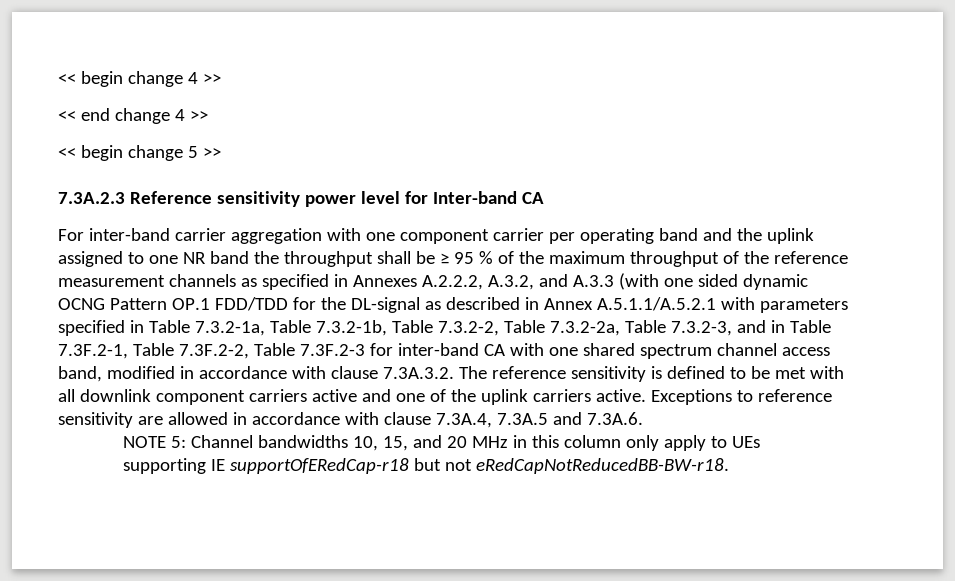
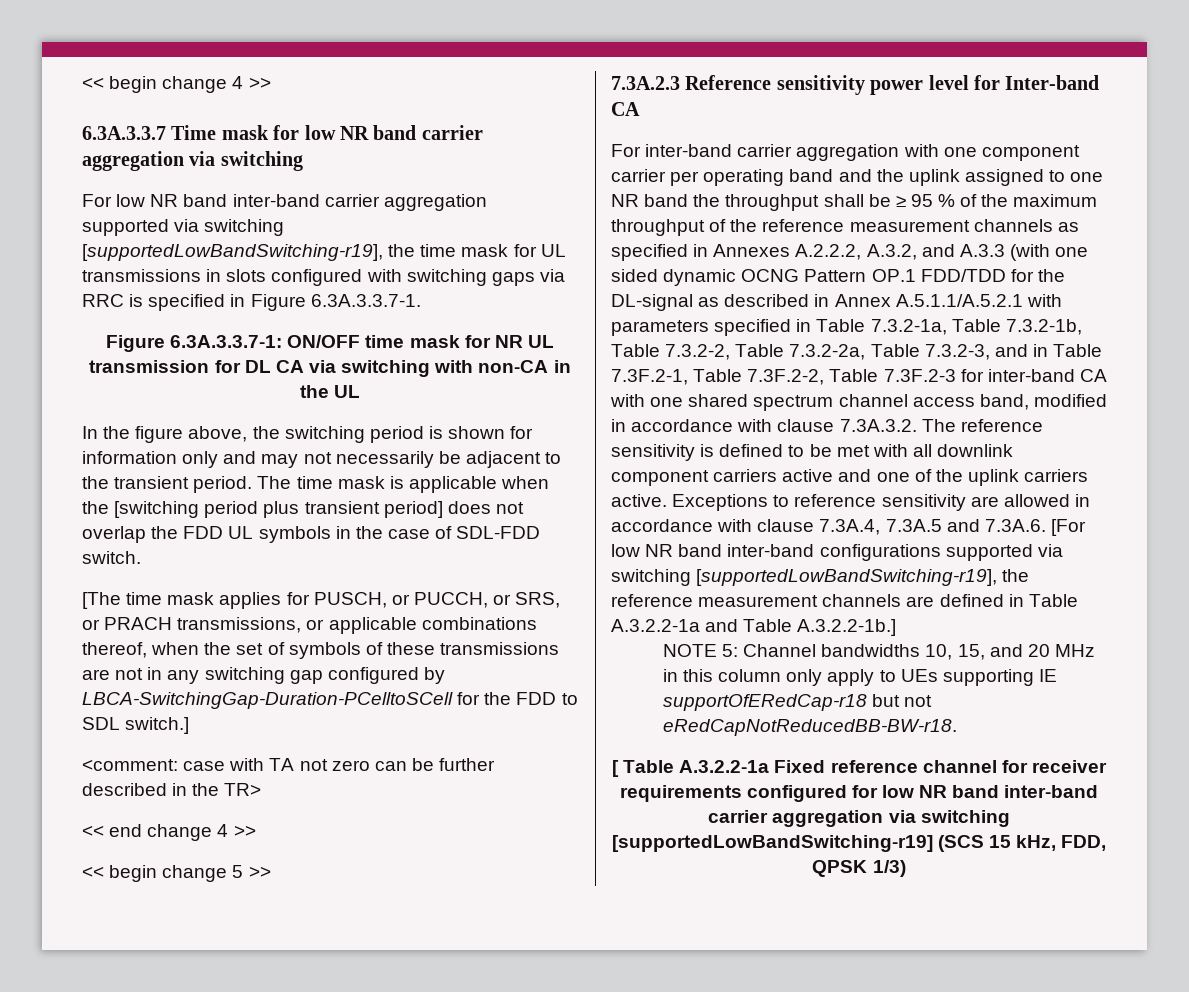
(221, 79) none -> [82,125,483,140] [82,151,303,171] [82,194,487,211] [82,219,285,236] [82,244,566,261] [82,269,565,286] [82,294,421,311] [106,335,554,352] [89,360,571,377] [299,385,361,398] [82,426,534,443] [82,451,562,468] [82,476,550,493] [82,501,524,518] [82,526,541,543] [82,551,141,564] [82,592,561,609] [82,617,537,634] [82,642,560,659] [82,667,445,684] [82,692,578,709] [82,717,190,734] [82,758,496,771] [82,783,262,796] // 6.3A.3.3.7 Time mask for low NR band carrier aggregation via switching // For low NR band inter-band carrier aggregation supported via switching [supportedLowBandSwitching-r19], the time mask for UL transmissions in slots configured with switching gaps via RRC is specified in Figure 6.3A.3.3.7-1. // Figure 6.3A.3.3.7-1: ON/OFF time mask for NR UL transmission for DL CA via switching with non-CA in the UL // In the figure above, the switching period is shown for information only and may not necessarily be adjacent to the transient period. The time mask is applicable when the [switching period plus transient period] does not overlap the FDD UL symbols in the case of SDL-FDD switch. // [The time mask applies for PUSCH, or PUCCH, or SRS, or PRACH transmissions, or applicable combinations thereof, when the set of symbols of these transmissions are not in any switching gap configured by LBCA-SwitchingGap-Duration-PCelltoSCell for the FDD to SDL switch.] // <comment: case with TA not zero can be further described in the TR>
(643, 418) none -> [1050,519,1086,536] [611,544,1063,561] [611,569,1030,586] [611,594,1078,607] [611,619,897,636] [For low NR band inter-band configurations supported via switching [supportedLowBandSwitching-r19], the reference measurement channels are defined in Table A.3.2.2-1a and Table A.3.2.2-1b.]
(730, 466) none -> [612,760,1107,777] [619,785,1099,802] [708,810,1010,827] [611,835,1107,852] [812,860,906,877] // [ Table A.3.2.2-1a Fixed reference channel for receiver requirements configured for low NR band inter-band carrier aggregation via switching [supportedLowBandSwitching-r19] (SCS 15 kHz, FDD, QPSK 1/3)

